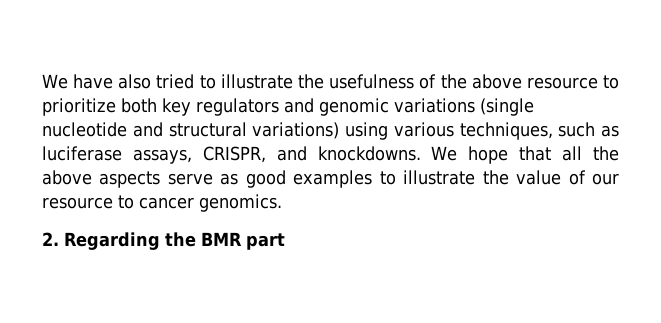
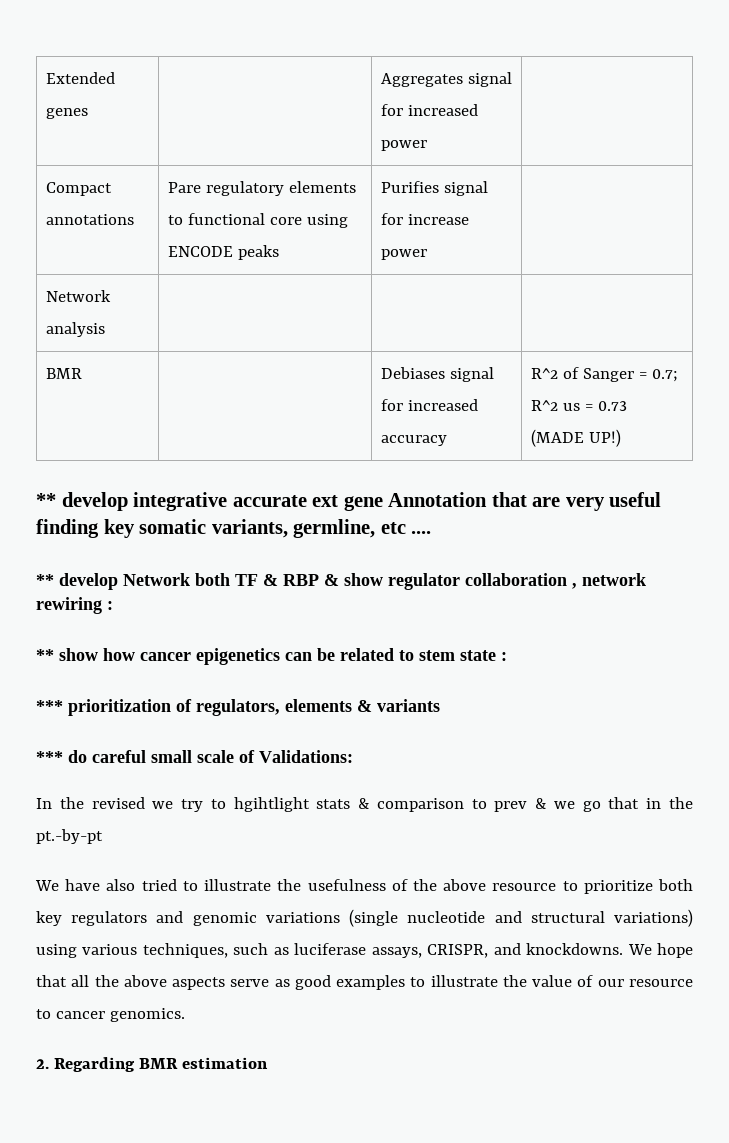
(42, 81) none -> [45,72,115,84] [45,108,88,119] [380,72,512,87] [380,104,478,116] [380,140,427,151] [45,182,112,196] [45,214,134,225] [167,181,356,196] [167,213,348,228] [167,245,279,260] [380,181,488,196] [380,213,469,225] [380,249,427,260] [45,290,111,302] [45,322,105,337] [45,368,82,379] [380,367,494,382] [380,399,478,411] [380,435,447,446] [530,367,678,382] [530,400,627,411] [530,429,621,447] [36,492,662,511] [36,519,432,538] [36,573,646,590] [36,597,113,614] [36,648,507,665] [36,699,440,716] [36,750,353,763] [36,797,693,812] [36,829,103,844] Extended genes | | Aggregates signal for increased power | // Compact annotations | Pare regulatory elements to functional core using ENCODE peaks | Purifies signal for increase power | // Network analysis | | | // BMR | | Debiases signal for increased accuracy | R^2 of Sanger = 0.7; R^2 us = 0.73 (MADE UP!) // ** develop integrative accurate ext gene Annotation that are very useful finding key somatic variants, germline, etc .... // ** develop Network both TF & RBP & show regulator collaboration , network rewiring : // ** show how cancer epigenetics can be related to stem state : // *** prioritization of regulators, elements & variants // *** do careful small scale of Validations: // In the revised we try to hgihtlight stats & comparison to prev & we go that in the pt.-by-pt //
[165,232,285,250] the BMR part -> [138,1057,268,1069] BMR estimation

